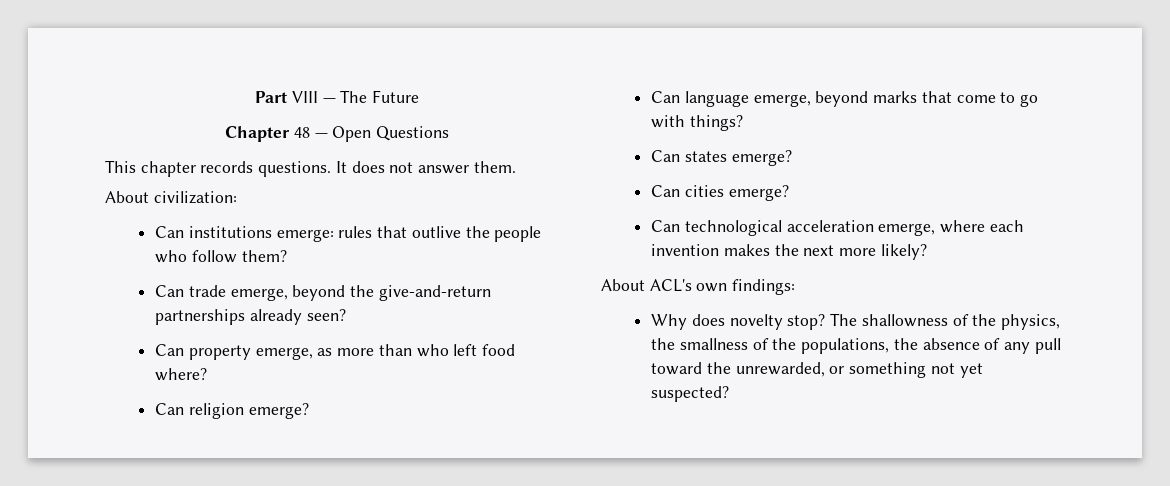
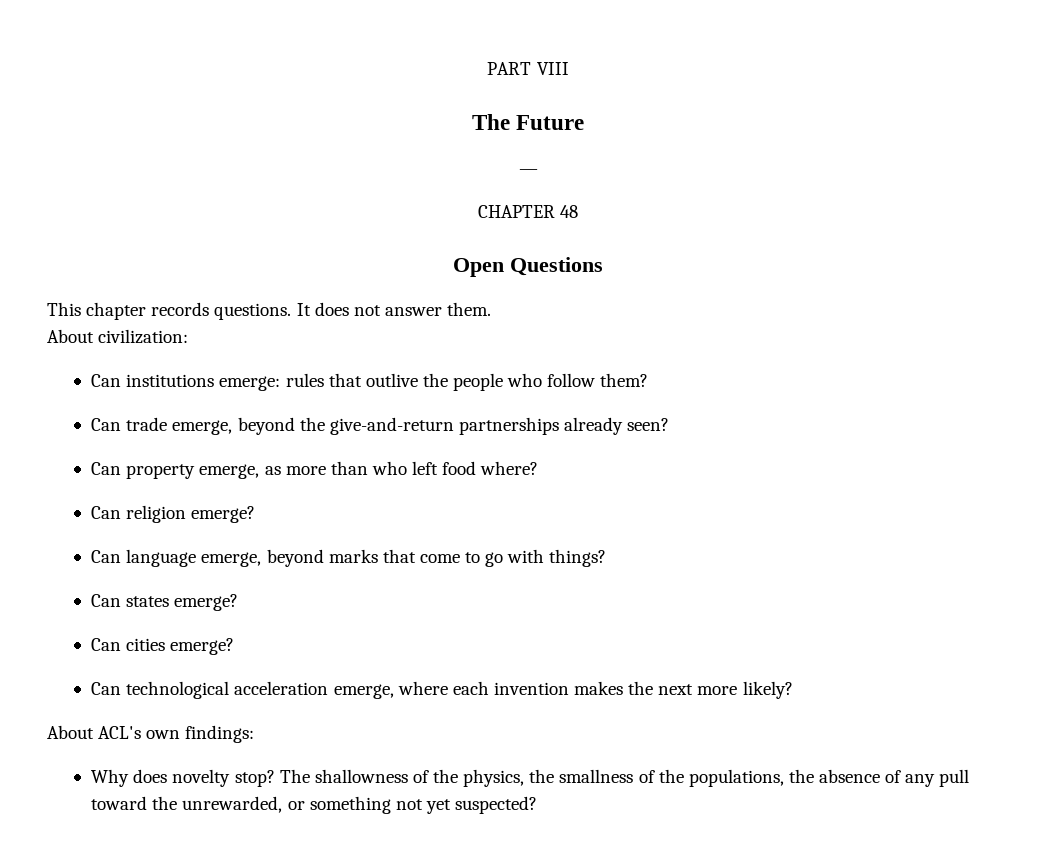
[255,91,288,103] Part -> [487,62,532,75] PART
[322,98,336,103] — -> (569, 68) //
[225,126,291,142] Chapter -> [518,169,538,174] [477,205,555,218] — // CHAPTER
[314,133,328,138] — -> (579, 211) //

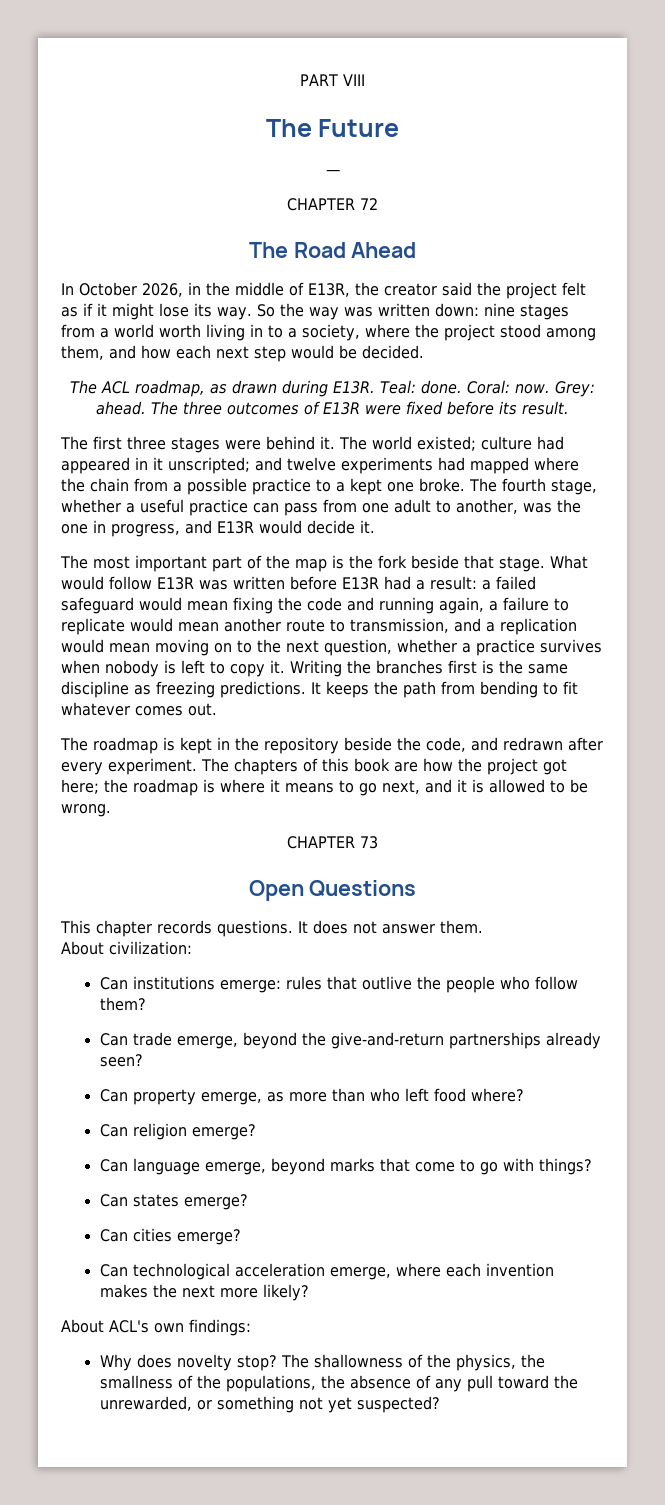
[560,205,579,218] 48 -> [360,198,378,210] [248,242,417,258] [61,282,586,299] [61,303,569,320] [61,324,596,341] [61,345,424,362] [70,380,595,397] [96,401,569,415] [60,436,564,453] [61,457,579,474] [61,478,597,495] [61,499,581,516] [61,520,375,537] [60,555,588,572] [61,576,536,590] [61,597,569,614] [61,618,577,635] [61,639,602,656] [61,660,568,677] [61,681,578,698] [61,702,217,716] [60,737,603,754] [61,758,567,775] [61,779,588,796] [61,804,111,817] [287,836,378,849] 72 // The Road Ahead // In October 2026, in the middle of E13R, the creator said the project felt as if it might lose its way. So the way was written down: nine stages from a world worth living in to a society, where the project stood among them, and how each next step would be decided. // The ACL roadmap, as drawn during E13R. Teal: done. Coral: now. Grey: ahead. The three outcomes of E13R were fixed before its result. // The first three stages were behind it. The world existed; culture had appeared in it unscripted; and twelve experiments had mapped where the chain from a possible practice to a kept one broke. The fourth stage, whether a useful practice can pass from one adult to another, was the one in progress, and E13R would decide it. // The most important part of the map is the fork beside that stage. What would follow E13R was written before E13R had a result: a failed safeguard would mean fixing the code and running again, a failure to replicate would mean another route to transmission, and a replication would mean moving on to the next question, whether a practice survives when nobody is left to copy it. Writing the branches first is the same discipline as freezing predictions. It keeps the path from bending to fit whatever comes out. // The roadmap is kept in the repository beside the code, and redrawn after every experiment. The chapters of this book are how the project got here; the roadmap is where it means to go next, and it is allowed to be wrong. // CHAPTER 73

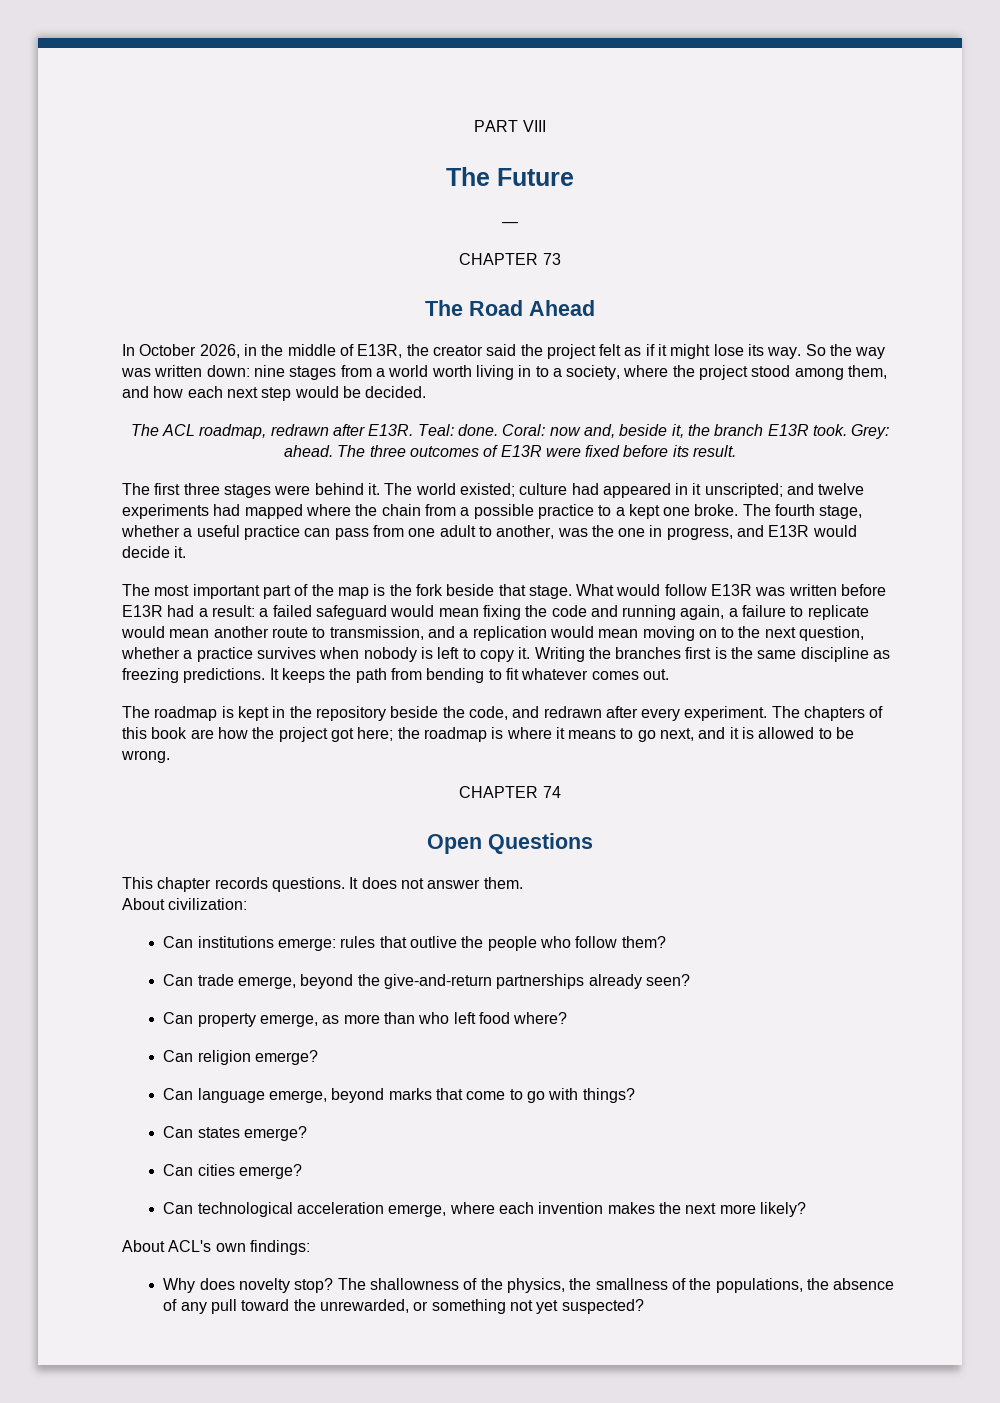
[360,198,378,210] 72 -> [542,253,561,265] 73
[210,380,329,397] as drawn during -> [270,424,366,436] redrawn after
[515,384,550,394] now. -> [549,424,847,438] now and, beside it, the branch E13R took.
[360,836,378,849] 73 -> [542,786,561,798] 74

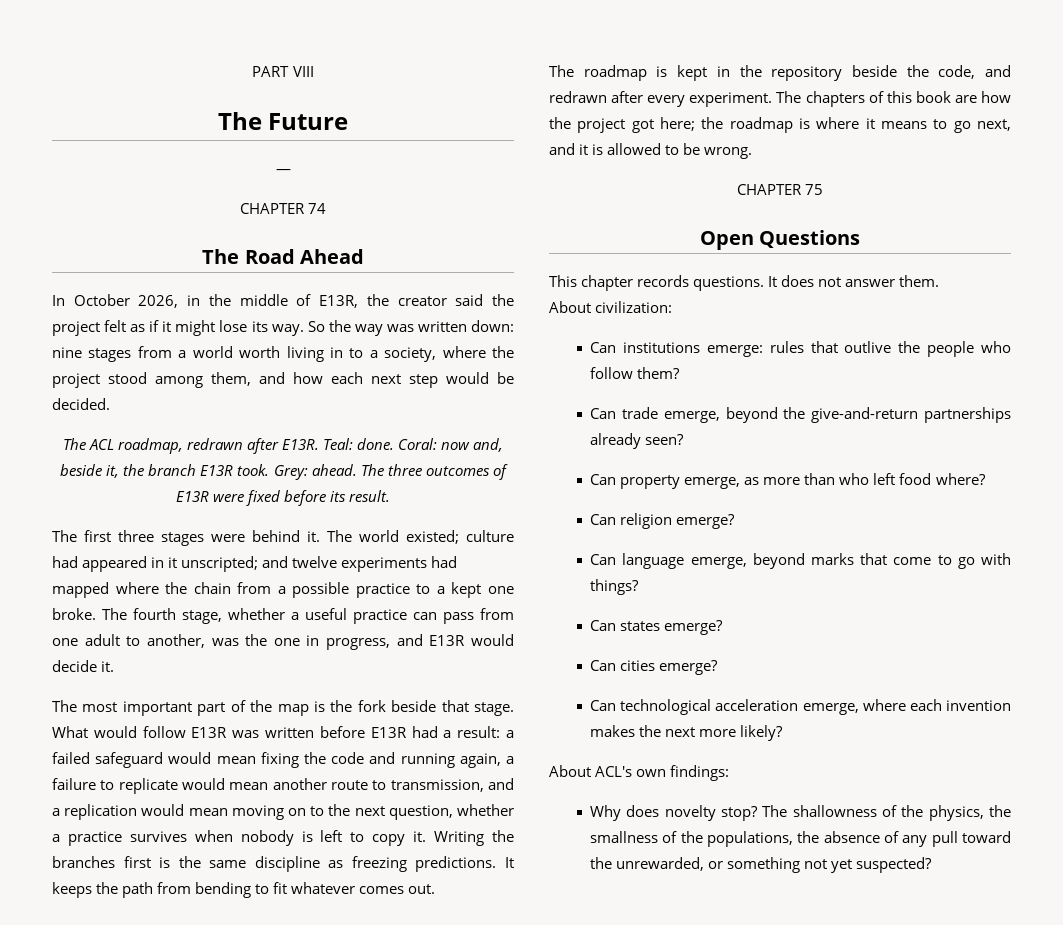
[542,253,561,265] 73 -> [308,203,327,214] 74
[542,786,561,798] 74 -> [805,184,824,195] 75

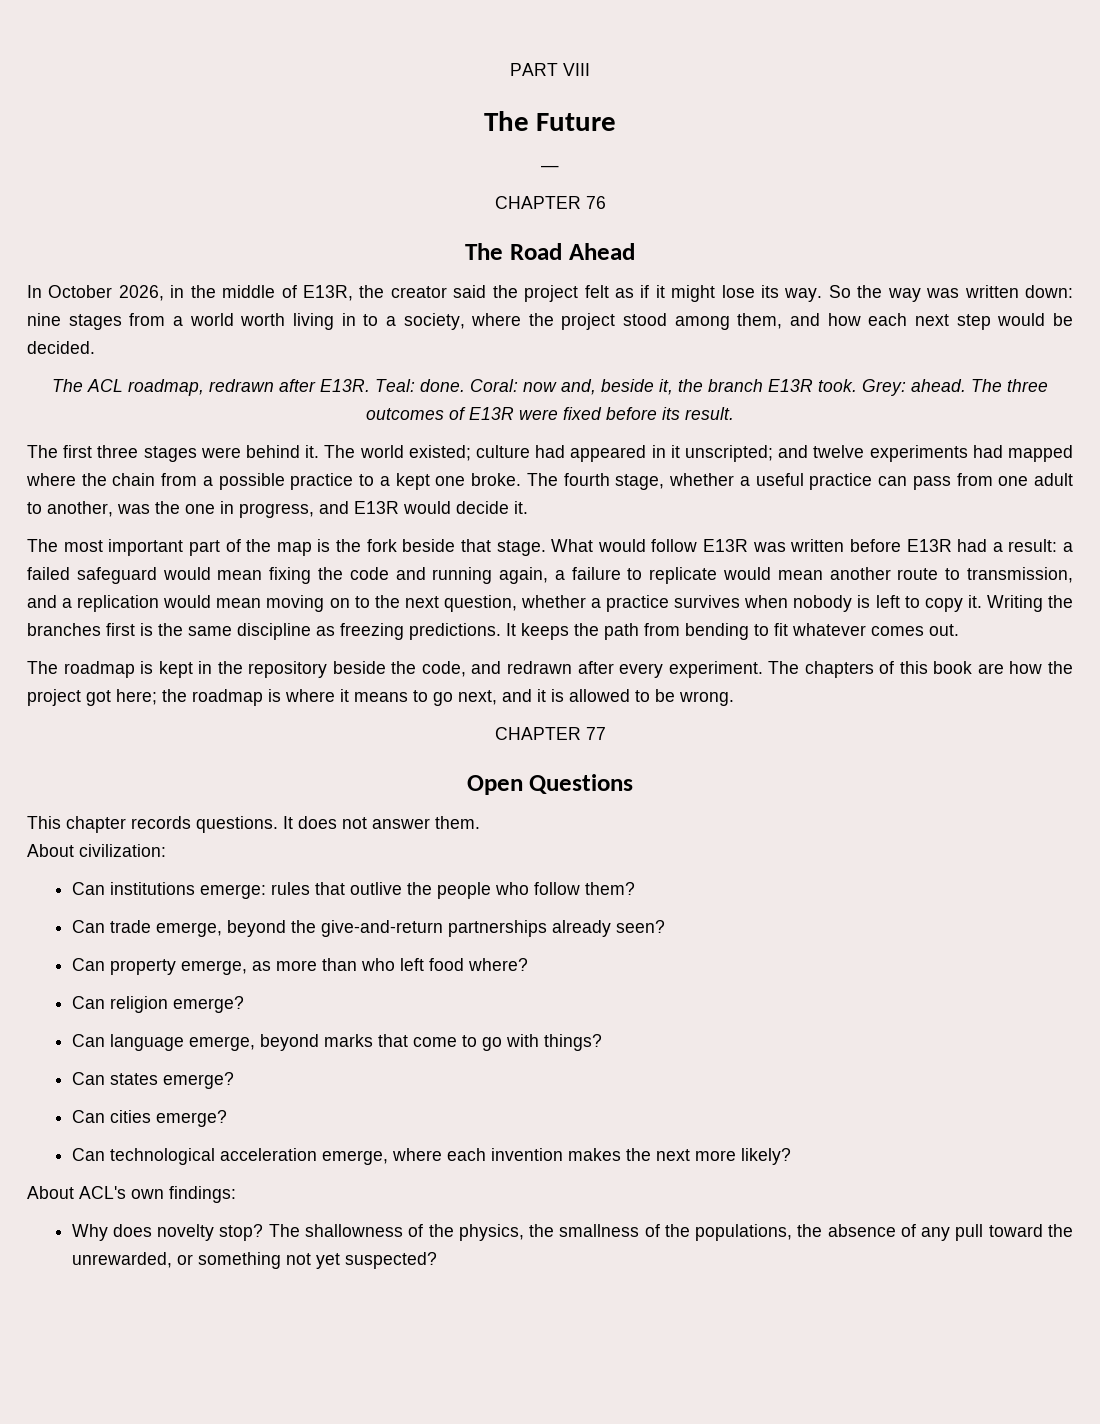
[308,203,327,214] 74 -> [585,196,606,209] 76
[805,184,824,195] 75 -> [585,727,606,740] 77

